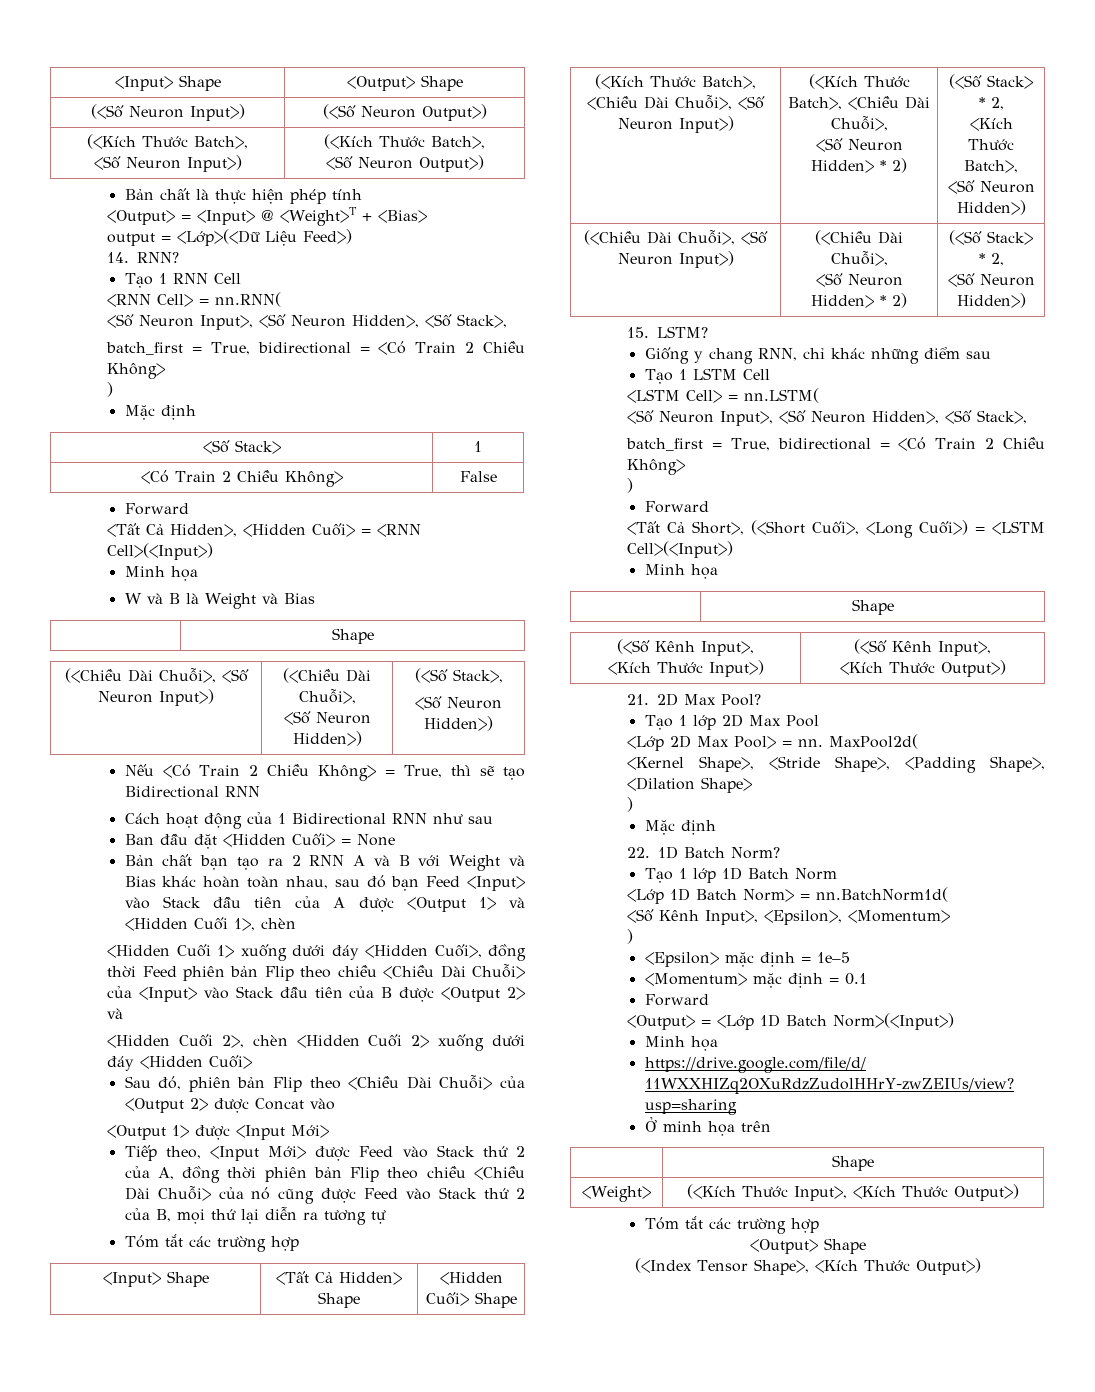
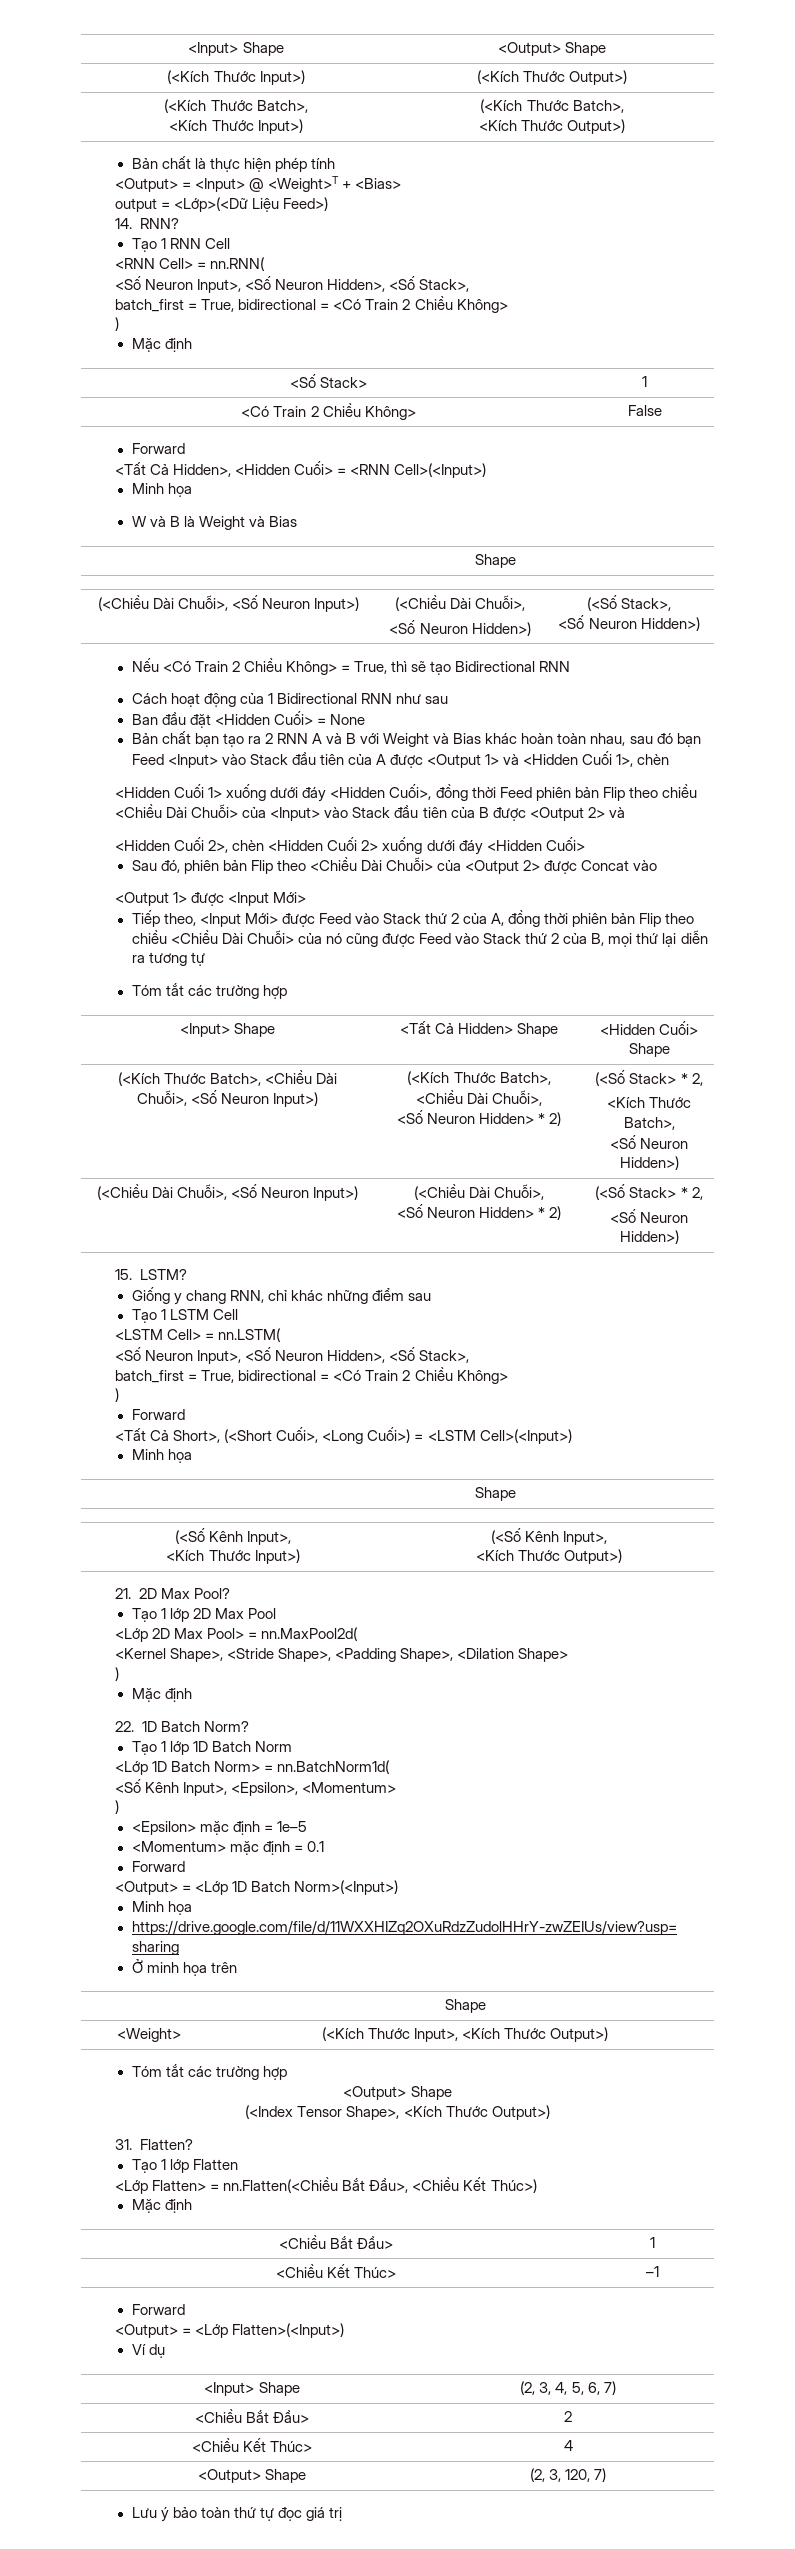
[90,104,245,121] [322,104,416,119] (<Số Neuron Input>) | (<Số Neuron -> [167,70,305,85] [476,70,565,84] (<Kích Thước Input>) | (<Kích Thước
[93,156,181,170] <Số Neuron -> [169,120,254,131] <Kích Thước
[325,156,413,170] <Số Neuron -> [478,120,563,131] <Kích Thước
[798,734,919,749] nn. MaxPool2d( -> [261,1627,359,1641] nn.MaxPool2d(
(981, 1266) none -> [115,2139,193,2150] [131,2159,238,2173] [115,2177,537,2194] [131,2199,192,2213] [278,2235,394,2249] [649,2237,655,2248] [275,2264,397,2278] [645,2266,659,2277] [131,2304,185,2315] [115,2323,345,2338] [131,2344,165,2358] [204,2382,300,2396] [520,2381,616,2395] [194,2409,310,2423] [564,2411,572,2422] [191,2438,313,2452] [563,2440,573,2451] [197,2469,307,2483] [529,2468,607,2482] [131,2507,343,2522] // 31. Flatten? // Tạo 1 lớp Flatten // <Lớp Flatten> = nn.Flatten(<Chiều Bắt Đầu>, <Chiều Kết Thúc>) // Mặc định // <Chiều Bắt Đầu> | 1 // <Chiều Kết Thúc> | –1 // Forward // <Output> = <Lớp Flatten>(<Input>) // Ví dụ // <Input> Shape | (2, 3, 4, 5, 6, 7) // <Chiều Bắt Đầu> | 2 // <Chiều Kết Thúc> | 4 // <Output> Shape | (2, 3, 120, 7) // Lưu ý bảo toàn thứ tự đọc giá trị

